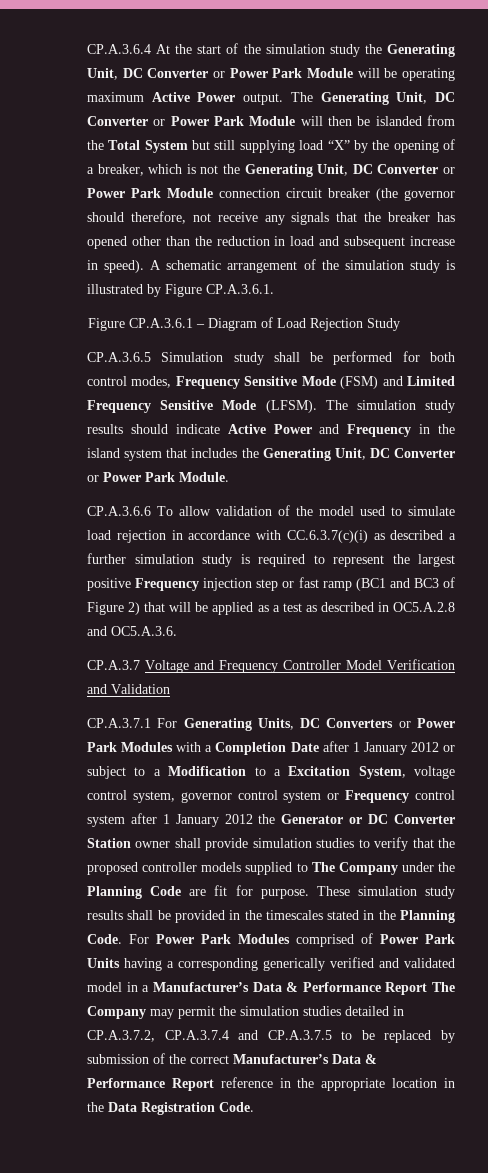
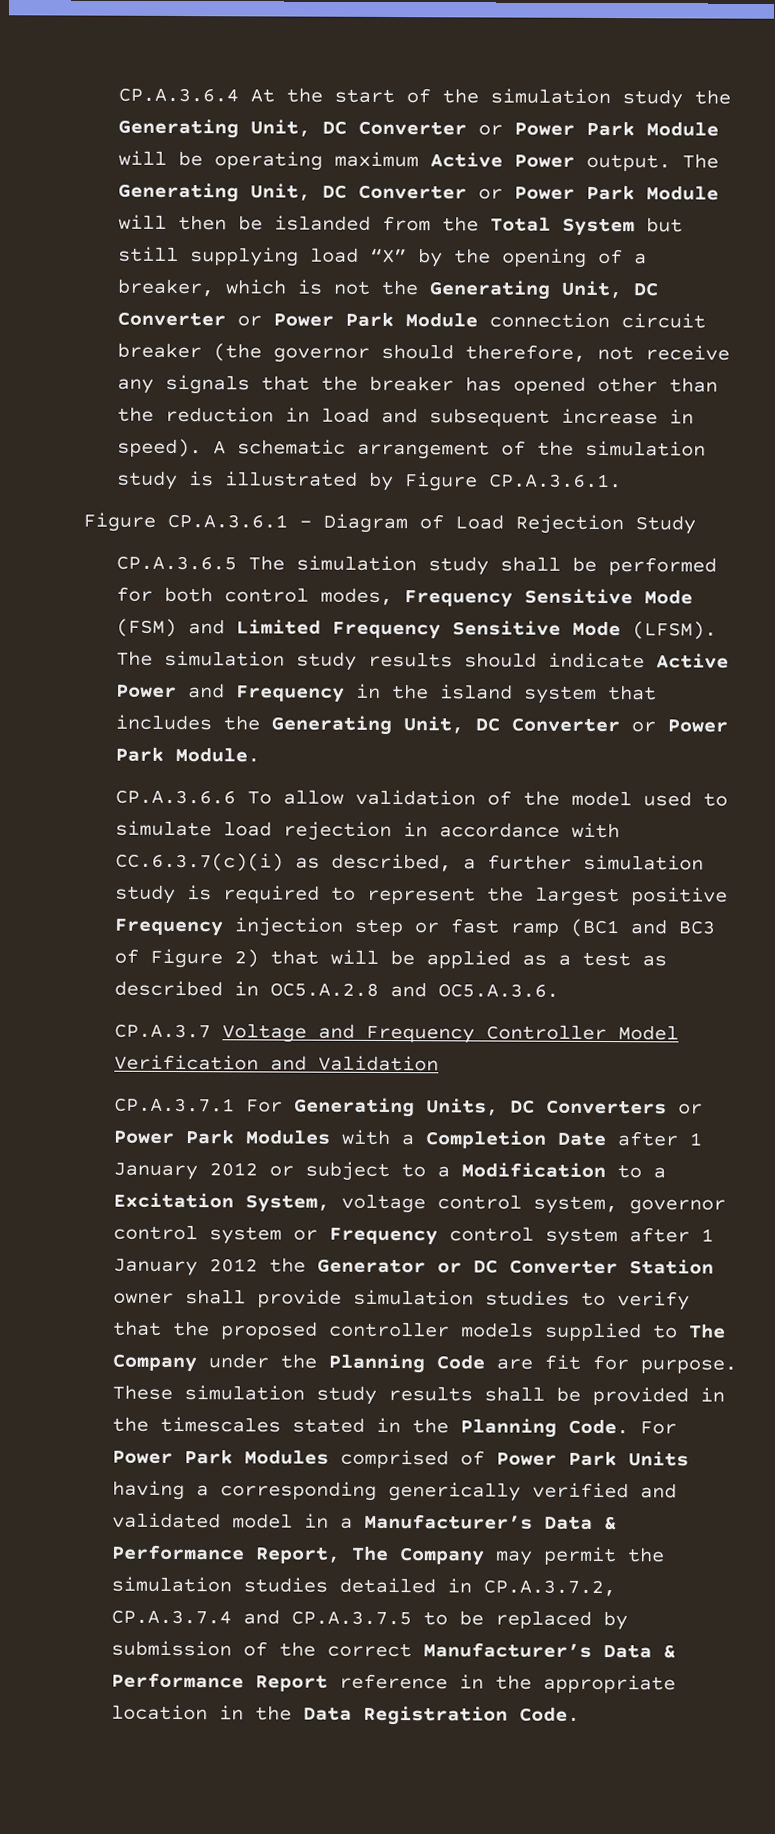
[161,352,224,362] Simulation -> [248,555,418,572] The simulation
[390,530,444,540] described -> [331,853,453,872] described,
[385,982,428,995] Report -> [255,1546,342,1564] Report,

